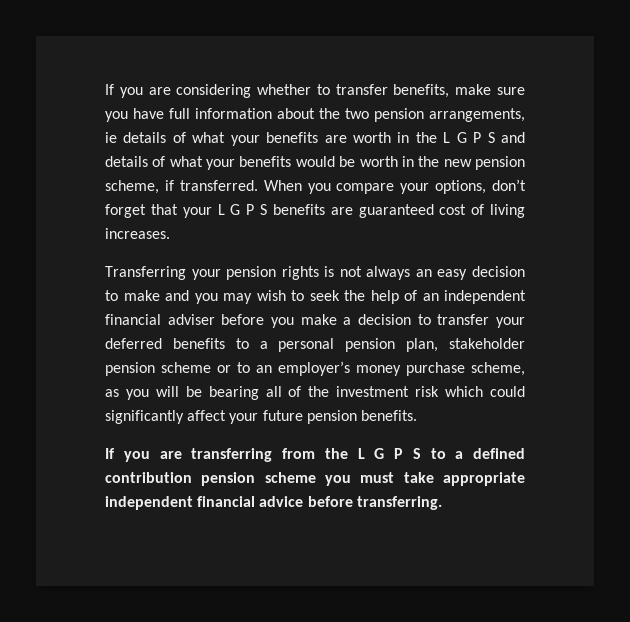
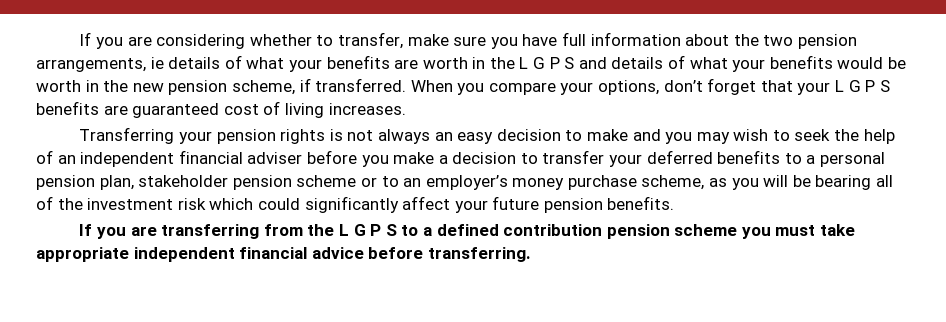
[335,84,450,98] transfer benefits, -> [337,32,403,49] transfer,

